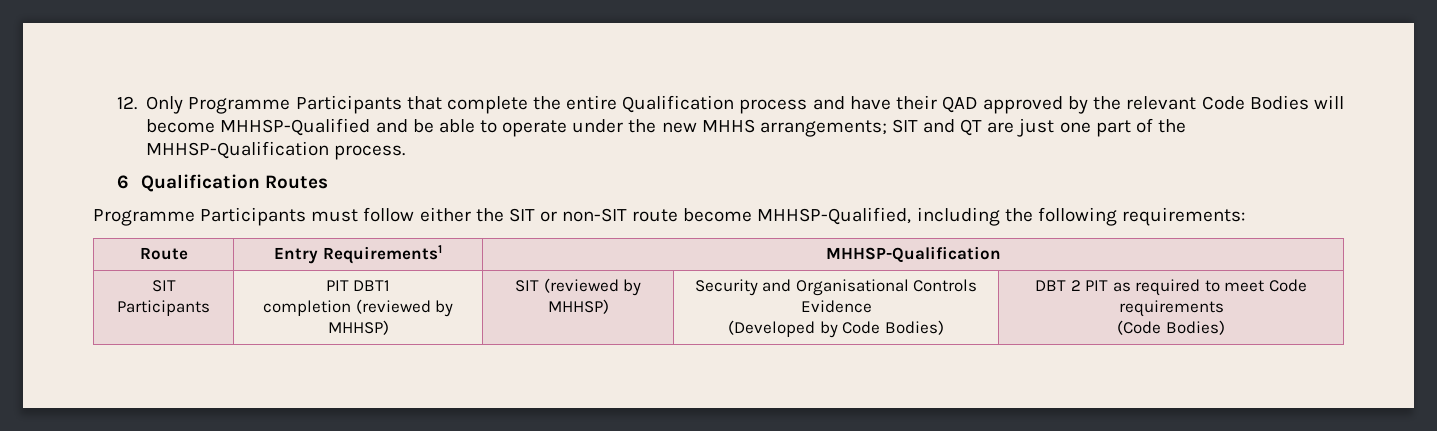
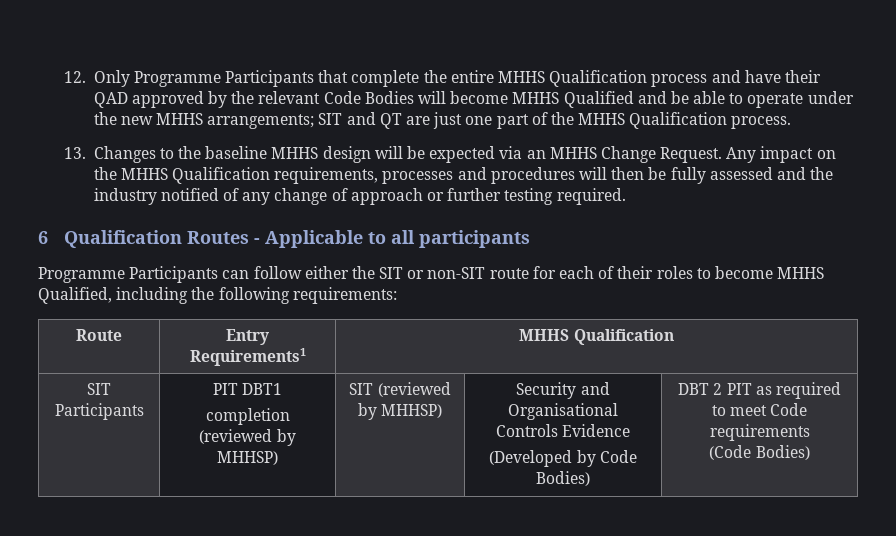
(618, 102) none -> [497,71,545,83] MHHS
[220,118,371,136] MHHSP-Qualified -> [512,91,634,108] MHHS Qualified
[146,141,330,159] MHHSP-Qualification -> [578,112,728,129] MHHS Qualification
[116,174,328,192] [93,207,359,226] 6 Qualification Routes // Programme Participants must -> [63,146,836,163] [93,167,834,184] [93,188,626,205] [38,230,530,248] [38,266,250,283] 13. Changes to the baseline MHHS design will be expected via an MHHS Change Request. Any impact on the MHHS Qualification requirements, processes and procedures will then be fully assessed and the industry notified of any change of approach or further testing required. // 6 Qualification Routes - Applicable to all participants // Programme Participants can
[683,207,912,225] become MHHSP-Qualified, -> [532,266,825,279] [38,287,112,304] for each of their roles to become MHHS Qualified,
[825,246,1001,263] MHHSP-Qualification -> [519,329,674,345] MHHS Qualification

